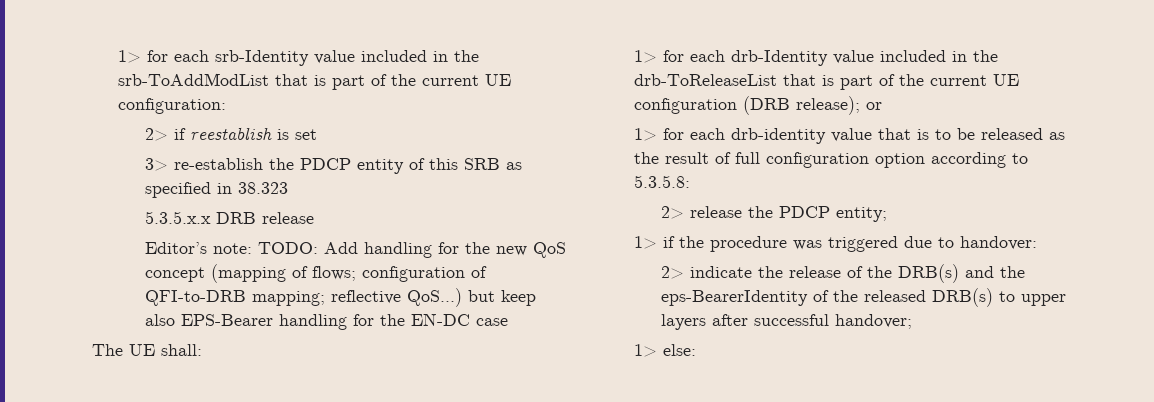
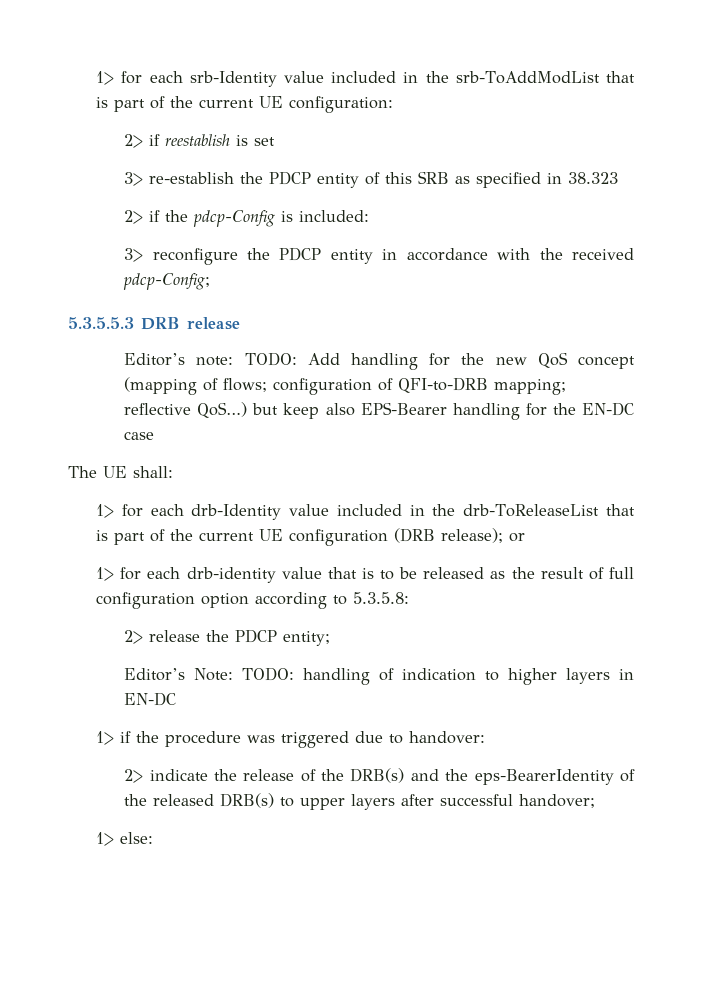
[144,211,211,224] 5.3.5.x.x -> [124,210,370,227] [124,247,634,265] [123,273,211,290] [68,317,134,329] 2> if the pdcp-Config is included: // 3> reconfigure the PDCP entity in accordance with the received pdcp-Config; // 5.3.5.5.3
(887, 214) none -> [124,667,635,685] [124,692,177,706] // Editor’s Note: TODO: handling of indication to higher layers in EN-DC

